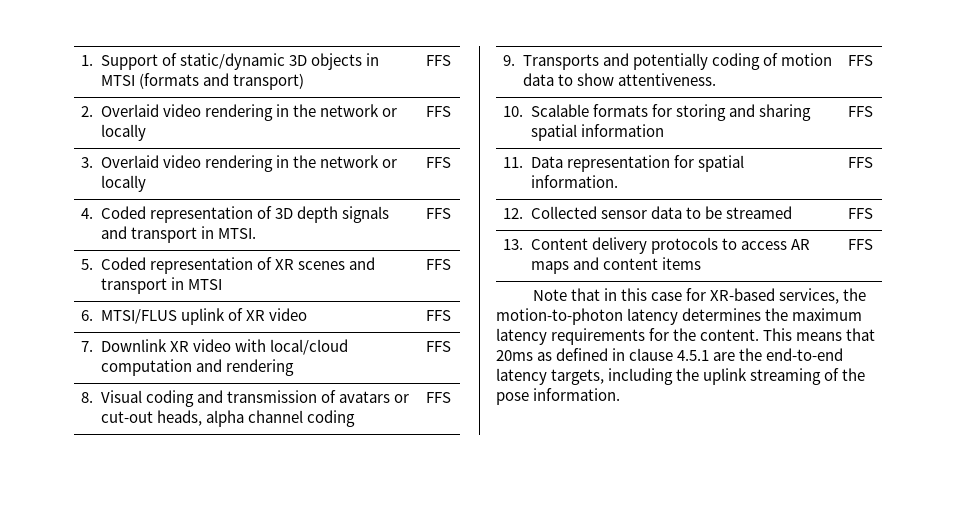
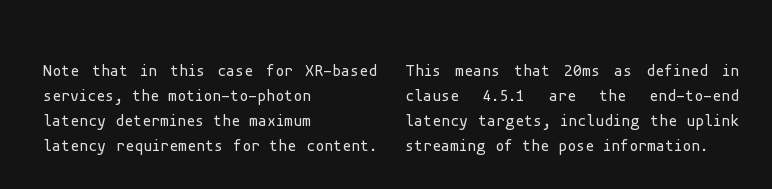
[81,53,380,70] [100,73,305,90] [426,55,452,66] [81,104,398,121] [100,124,146,141] [426,106,452,117] [81,155,398,172] [100,175,146,192] [426,157,452,168] [81,206,390,223] [100,226,257,243] [426,208,452,219] [81,257,376,274] [100,277,222,294] [426,259,452,270] [81,308,308,325] [426,310,452,321] [81,339,349,355] [100,359,294,376] [426,341,452,352] [81,390,410,407] [100,410,356,427] [426,392,452,403] [503,53,833,70] [522,73,717,86] [848,55,874,66] [503,104,812,121] [530,124,664,141] [848,106,874,117] [503,155,745,172] [530,175,618,188] [848,157,874,168] [503,206,793,219] [848,208,874,219] [503,237,811,254] [530,257,702,274] [848,239,874,250] 1. Support of static/dynamic 3D objects in MTSI (formats and transport) | FFS // 2. Overlaid video rendering in the network or locally | FFS // 3. Overlaid video rendering in the network or locally | FFS // 4. Coded representation of 3D depth signals and transport in MTSI. | FFS // 5. Coded representation of XR scenes and transport in MTSI | FFS // 6. MTSI/FLUS uplink of XR video | FFS // 7. Downlink XR video with local/cloud computation and rendering | FFS // 8. Visual coding and transmission of avatars or cut-out heads, alpha channel coding | FFS // 9. Transports and potentially coding of motion data to show attentiveness. | FFS // 10. Scalable formats for storing and sharing spatial information | FFS // 11. Data representation for spatial information. | FFS // 12. Collected sensor data to be streamed | FFS // 13. Content delivery protocols to access AR maps and content items | FFS // -> (43, 70) none

